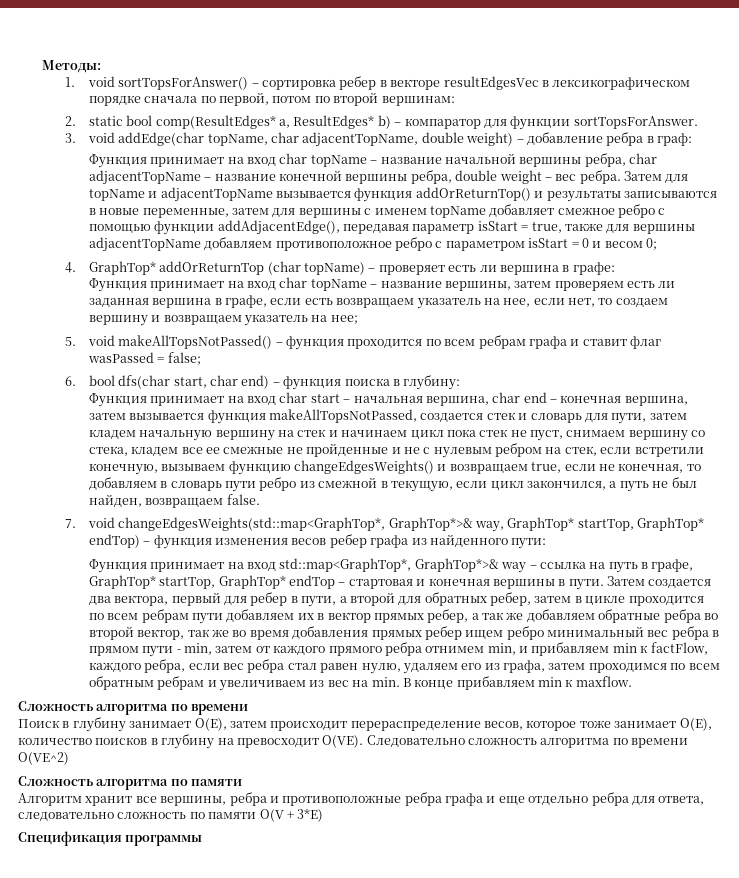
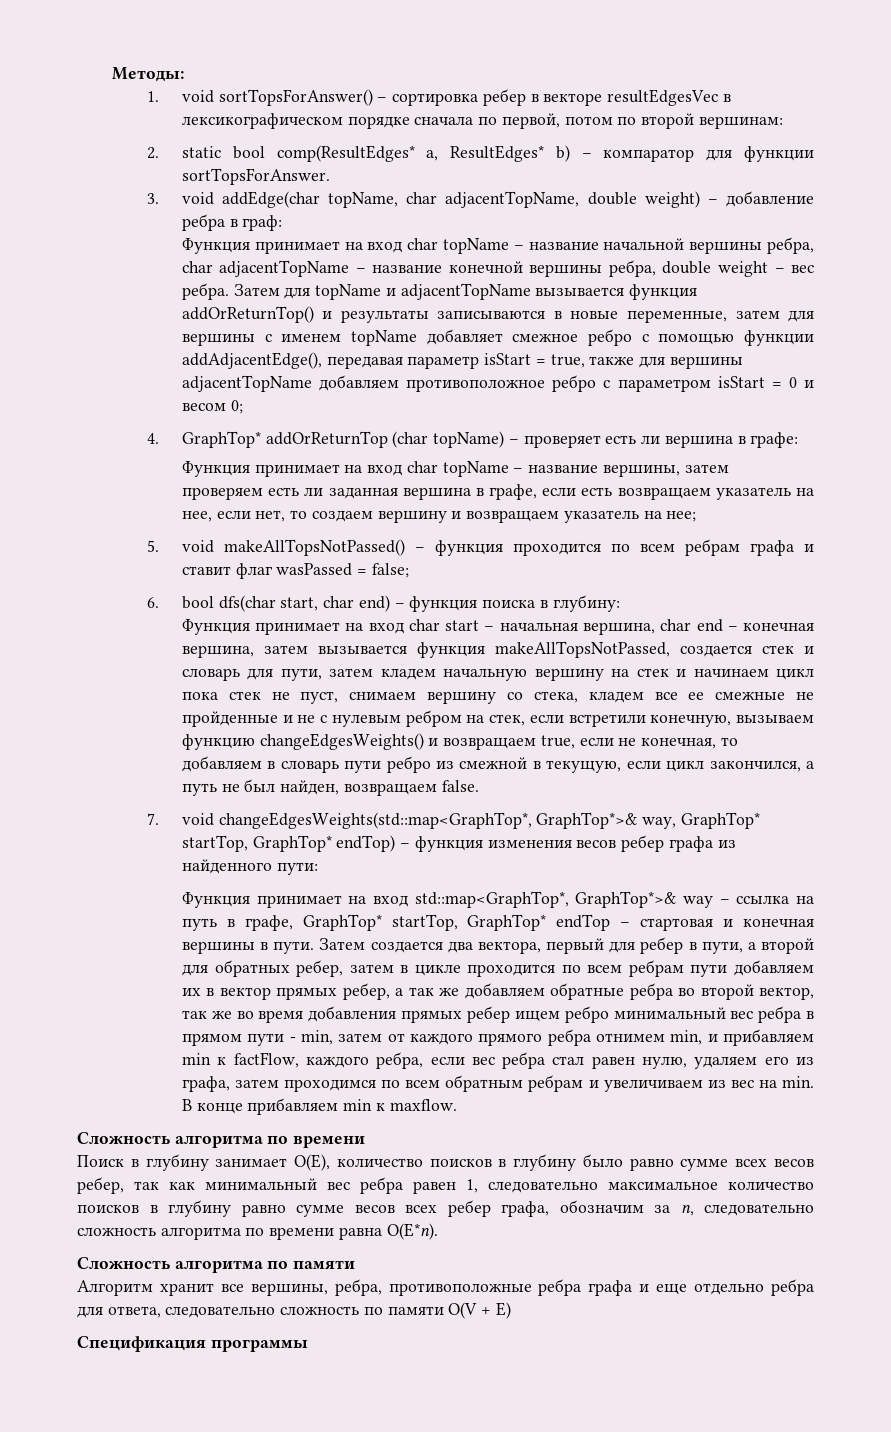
[229,718,712,731] [18,734,465,749] затем происходит перераспределение весов, которое тоже занимает O(E), количество поисков в глубину на превосходит O(VE). Следовательно -> [336,1154,814,1171] [77,1177,814,1194] [77,1200,814,1217] количество поисков в глубину было равно сумме всех весов ребер, так как минимальный вес ребра равен 1, следовательно максимальное количество поисков в глубину равно сумме весов всех ребер графа, обозначим за n, следовательно
[18,752,69,765] О(VE^2) -> [338,1223,438,1240] равна O(E*n).
[229,792,279,806] ребра и -> [334,1279,382,1296] ребра,
[297,808,324,822] 3*E) -> [495,1302,511,1319] E)

